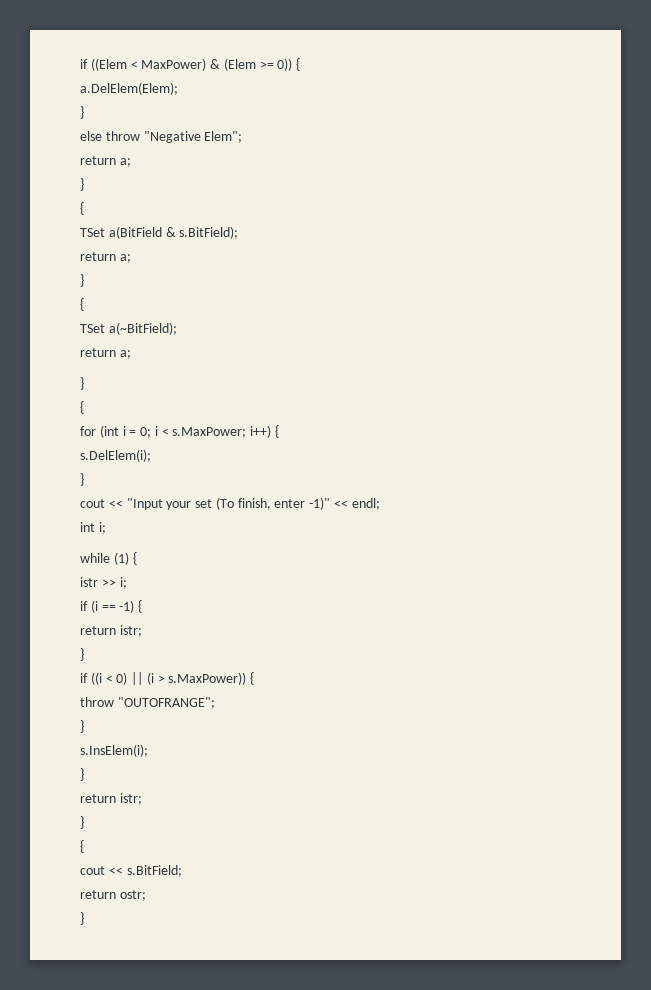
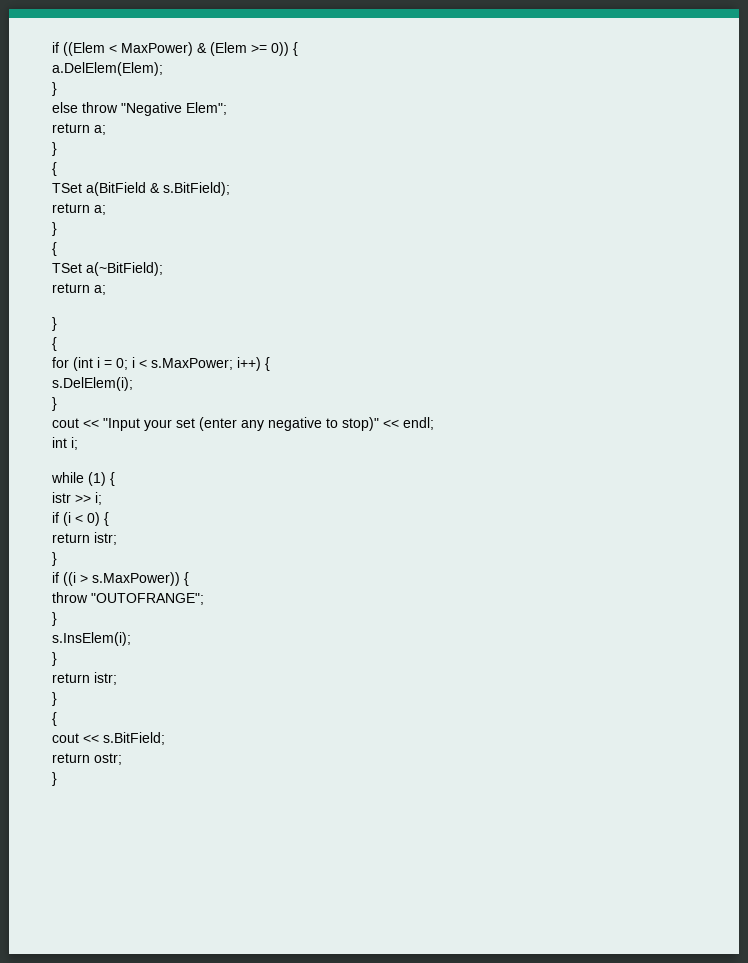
[215,497,331,510] (To finish, enter -1)" -> [199,417,379,431] (enter any negative to stop)"
[101,600,135,613] == -1) -> [75,512,100,526] < 0)
[105,672,154,685] < 0) || (i -> (76, 579) none

